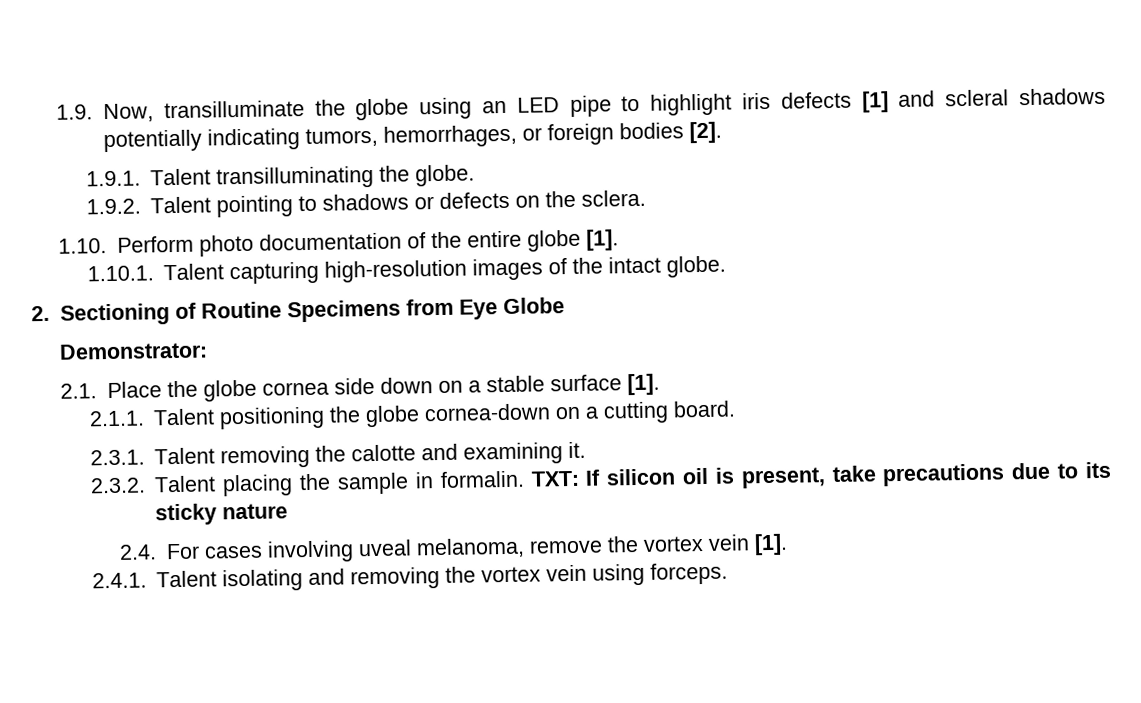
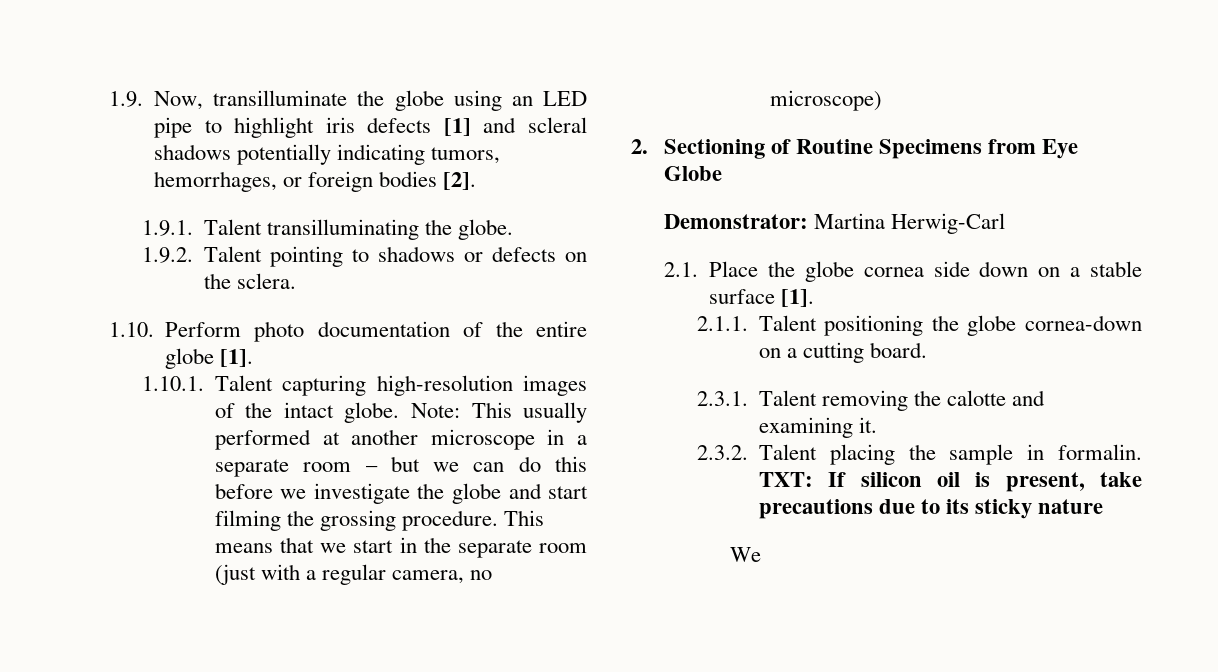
(727, 266) none -> [410,402,587,423] [214,429,587,450] [214,456,587,477] [214,483,588,504] [214,510,545,531] [214,537,587,558] [214,564,493,585] [769,90,882,111] Note: This usually performed at another microscope in a separate room – but we can do this before we investigate the globe and start filming the grossing procedure. This means that we start in the separate room (just with a regular camera, no microscope)
(209, 351) none -> [813,213,1006,234] Martina Herwig-Carl
[119,533,788,563] [91,562,729,592] 2.4. For cases involving uveal melanoma, remove the vortex vein [1]. // 2.4.1. Talent isolating and removing the vortex vein using forceps. -> [729,547,761,562] We

